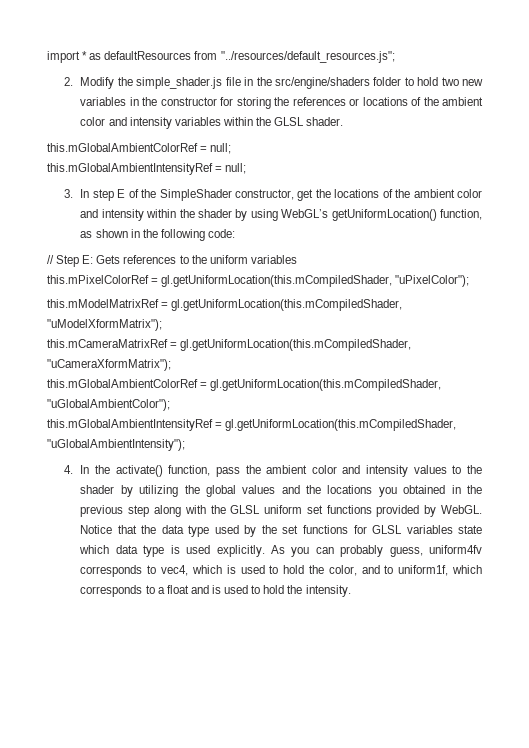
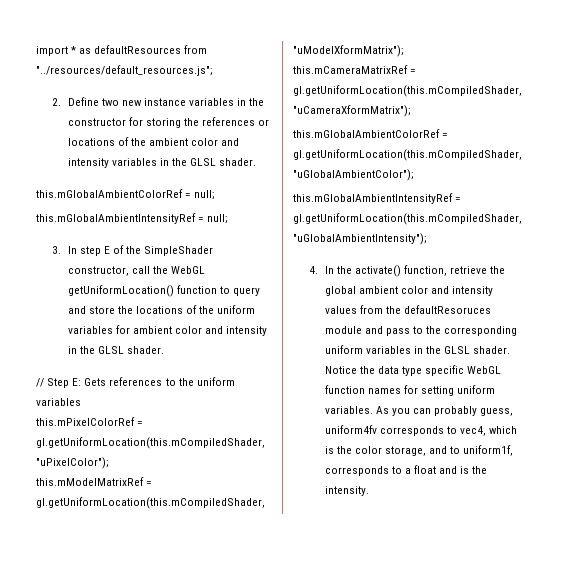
[80,77,439,89] Modify the simple_shader.js file in the src/engine/shaders folder to hold -> [67,97,99,106] Define
(484, 82) none -> [143,98,186,106] instance
[222,117,253,126] within -> [159,158,169,166] in
[297,189,314,201] get -> [131,266,205,274] [67,285,260,297] [67,306,115,314] call the WebGL getUniformLocation() function to query and store
[413,189,483,198] [80,209,482,221] [80,229,235,241] ambient color and intensity within the shader by using WebGL’s getUniformLocation() function, as shown in the following code: -> [217,305,256,314] [67,325,268,336] [67,346,164,354] uniform variables for ambient color and intensity in the GLSL shader.
[215,465,261,477] pass the -> [450,266,506,274] [324,286,356,296] retrieve the global
[452,465,483,474] [80,485,483,497] [80,505,483,517] [80,525,482,537] [79,545,265,557] to the shader by utilizing the global values and the locations you obtained in the previous step along with the GLSL uniform set functions provided by WebGL. Notice that the data type used by the set functions for GLSL variables state which data type is used explicitly. -> [359,305,491,314] [324,326,518,336] [324,345,511,354] [324,365,502,376] [324,385,496,396] [324,406,373,414] from the defaultResoruces module and pass to the corresponding uniform variables in the GLSL shader. Notice the data type specific WebGL function names for setting uniform variables.
[240,565,357,576] used to hold the color, -> [336,446,426,456] the color storage,
[451,565,482,574] which -> (514, 450) none
[224,585,285,594] used to hold -> (470, 470) none

